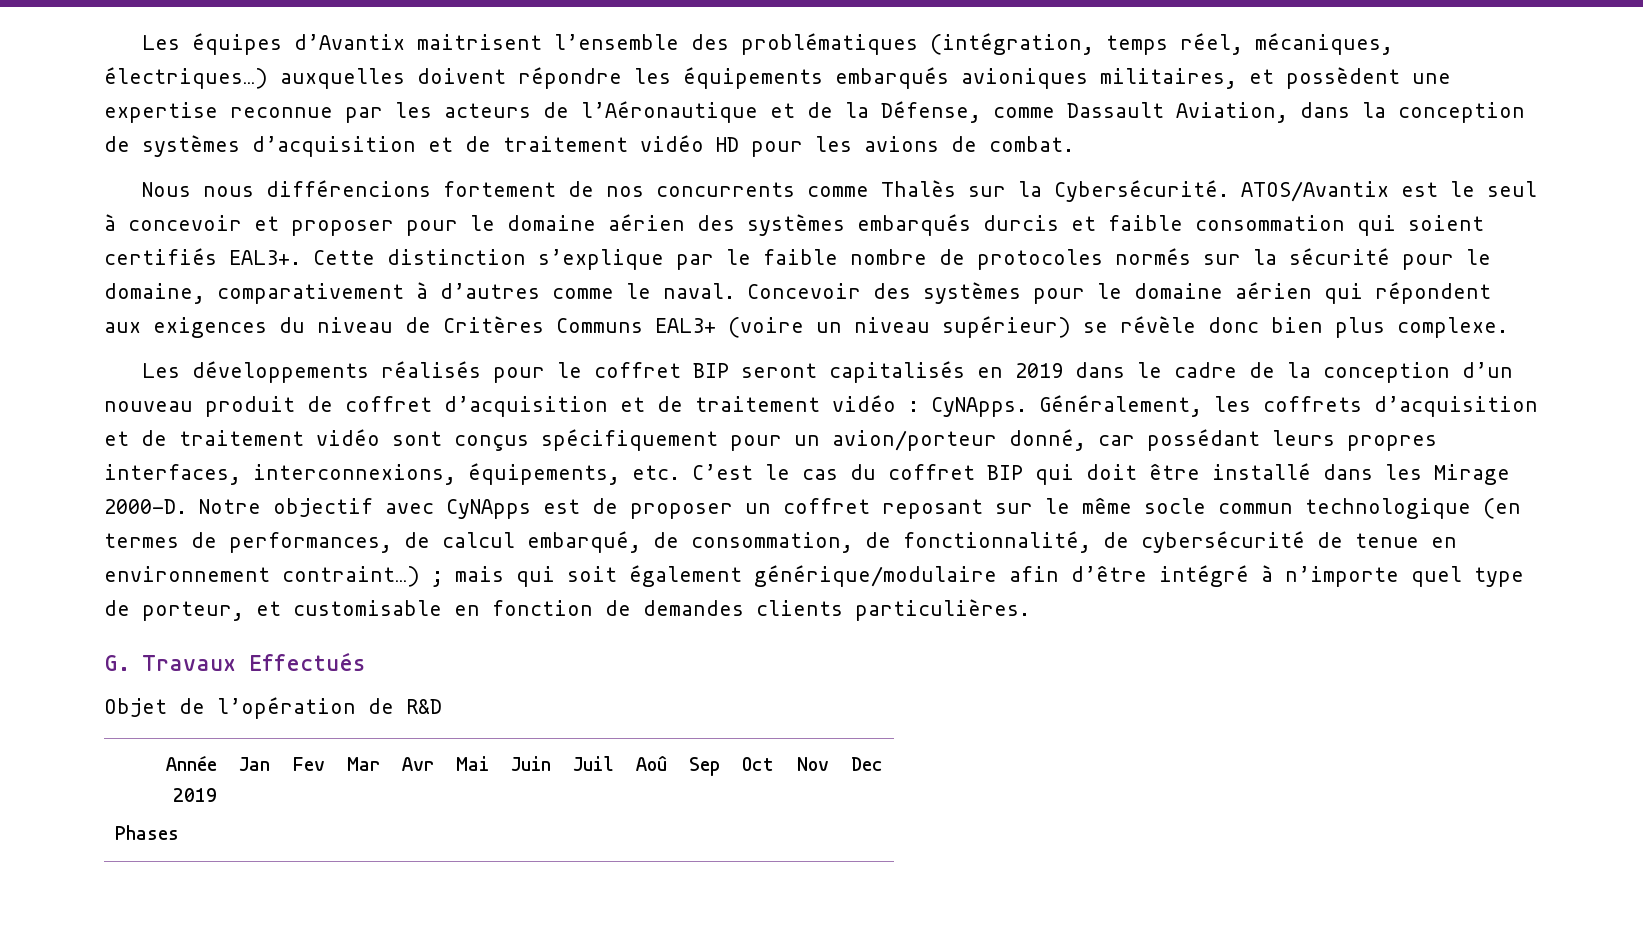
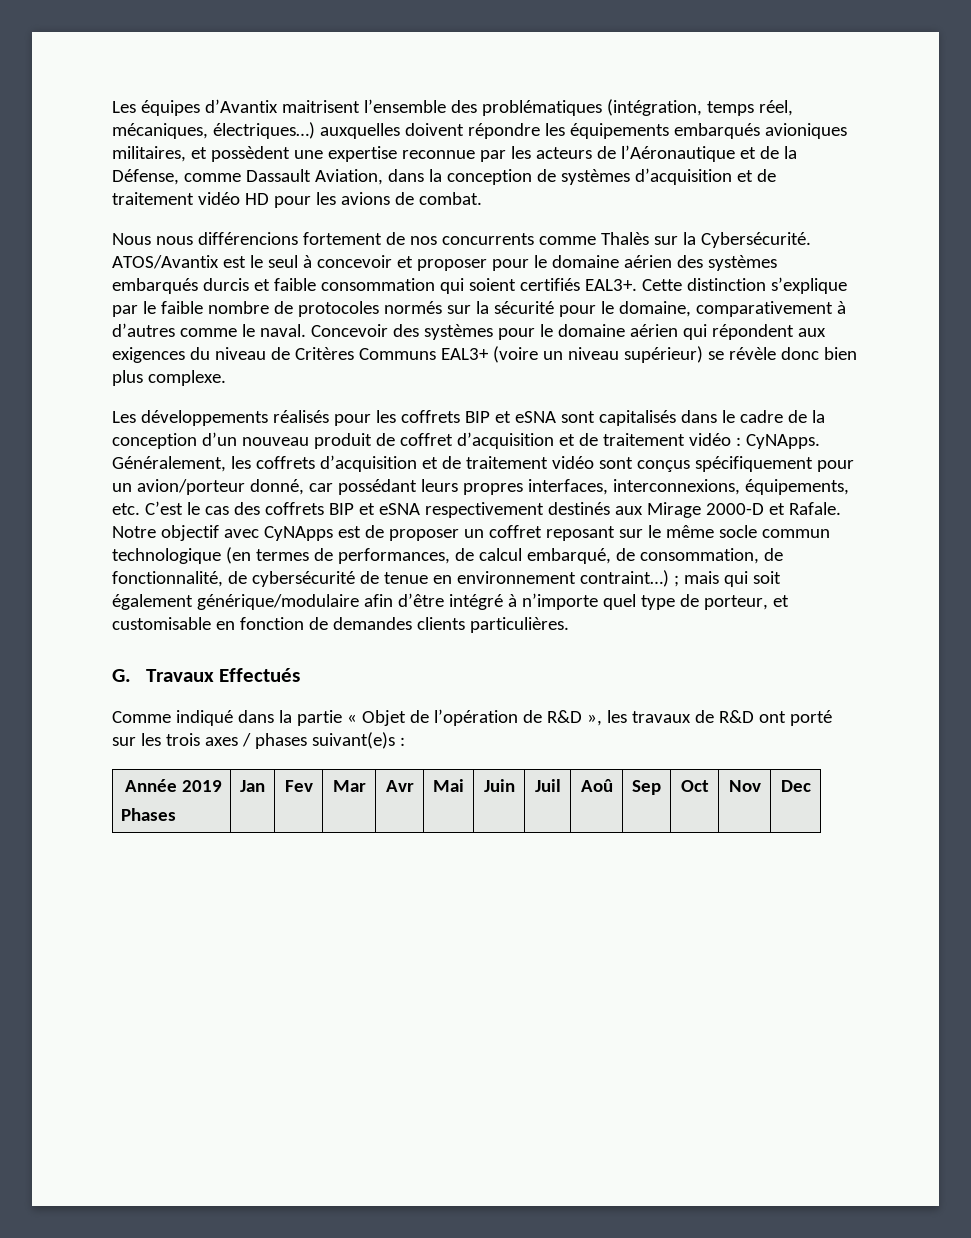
[556,361,1063,383] le coffret BIP seront capitalisés en 2019 -> [375,410,676,426] les coffrets BIP et eSNA sont capitalisés
[850,463,1510,485] [104,499,187,514] du coffret BIP qui doit être installé dans les Mirage 2000-D. -> [233,502,841,518] des coffrets BIP et eSNA respectivement destinés aux Mirage 2000-D et Rafale.
(366, 661) none -> [112,710,357,726] Comme indiqué dans la partie «
(442, 706) none -> [586,710,832,726] [112,732,405,749] », les travaux de R&D ont porté sur les trois axes / phases suivant(e)s :

